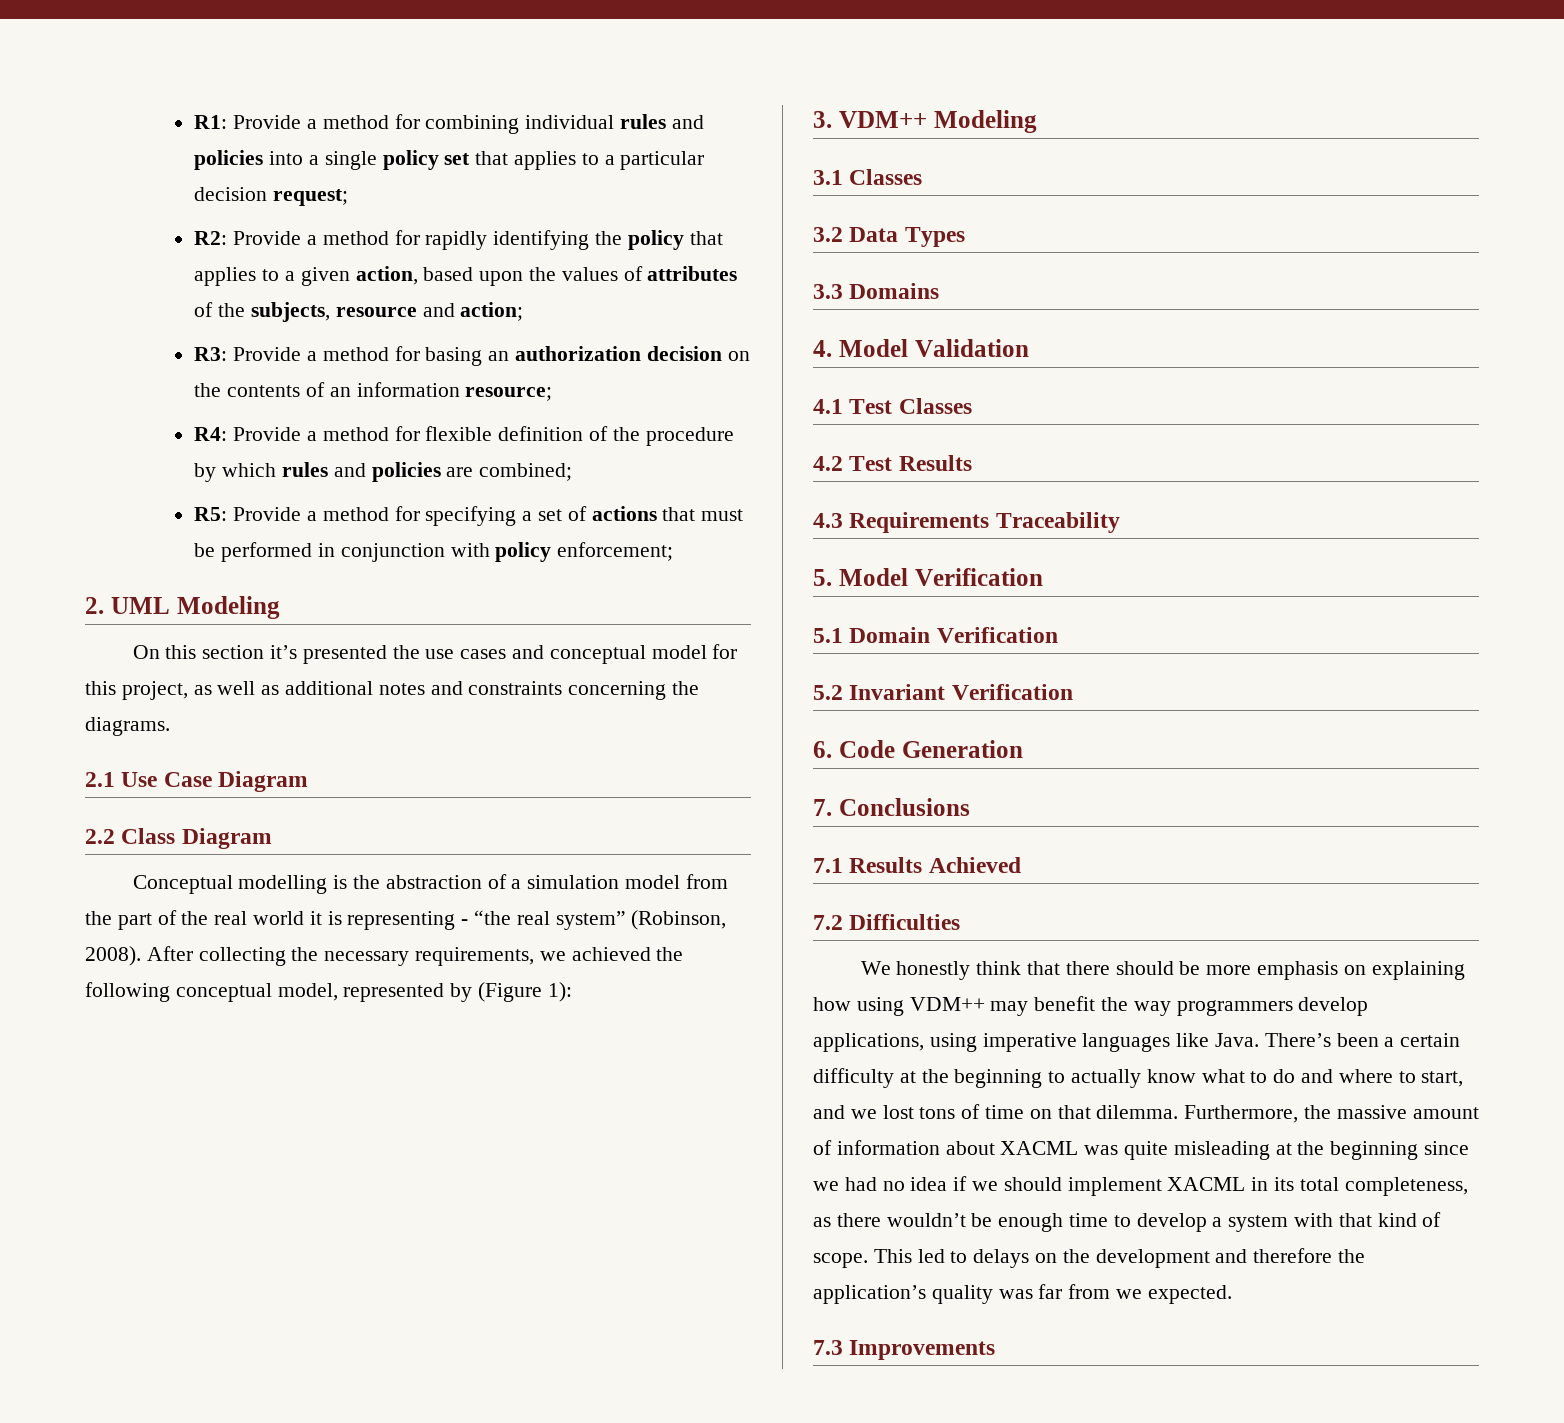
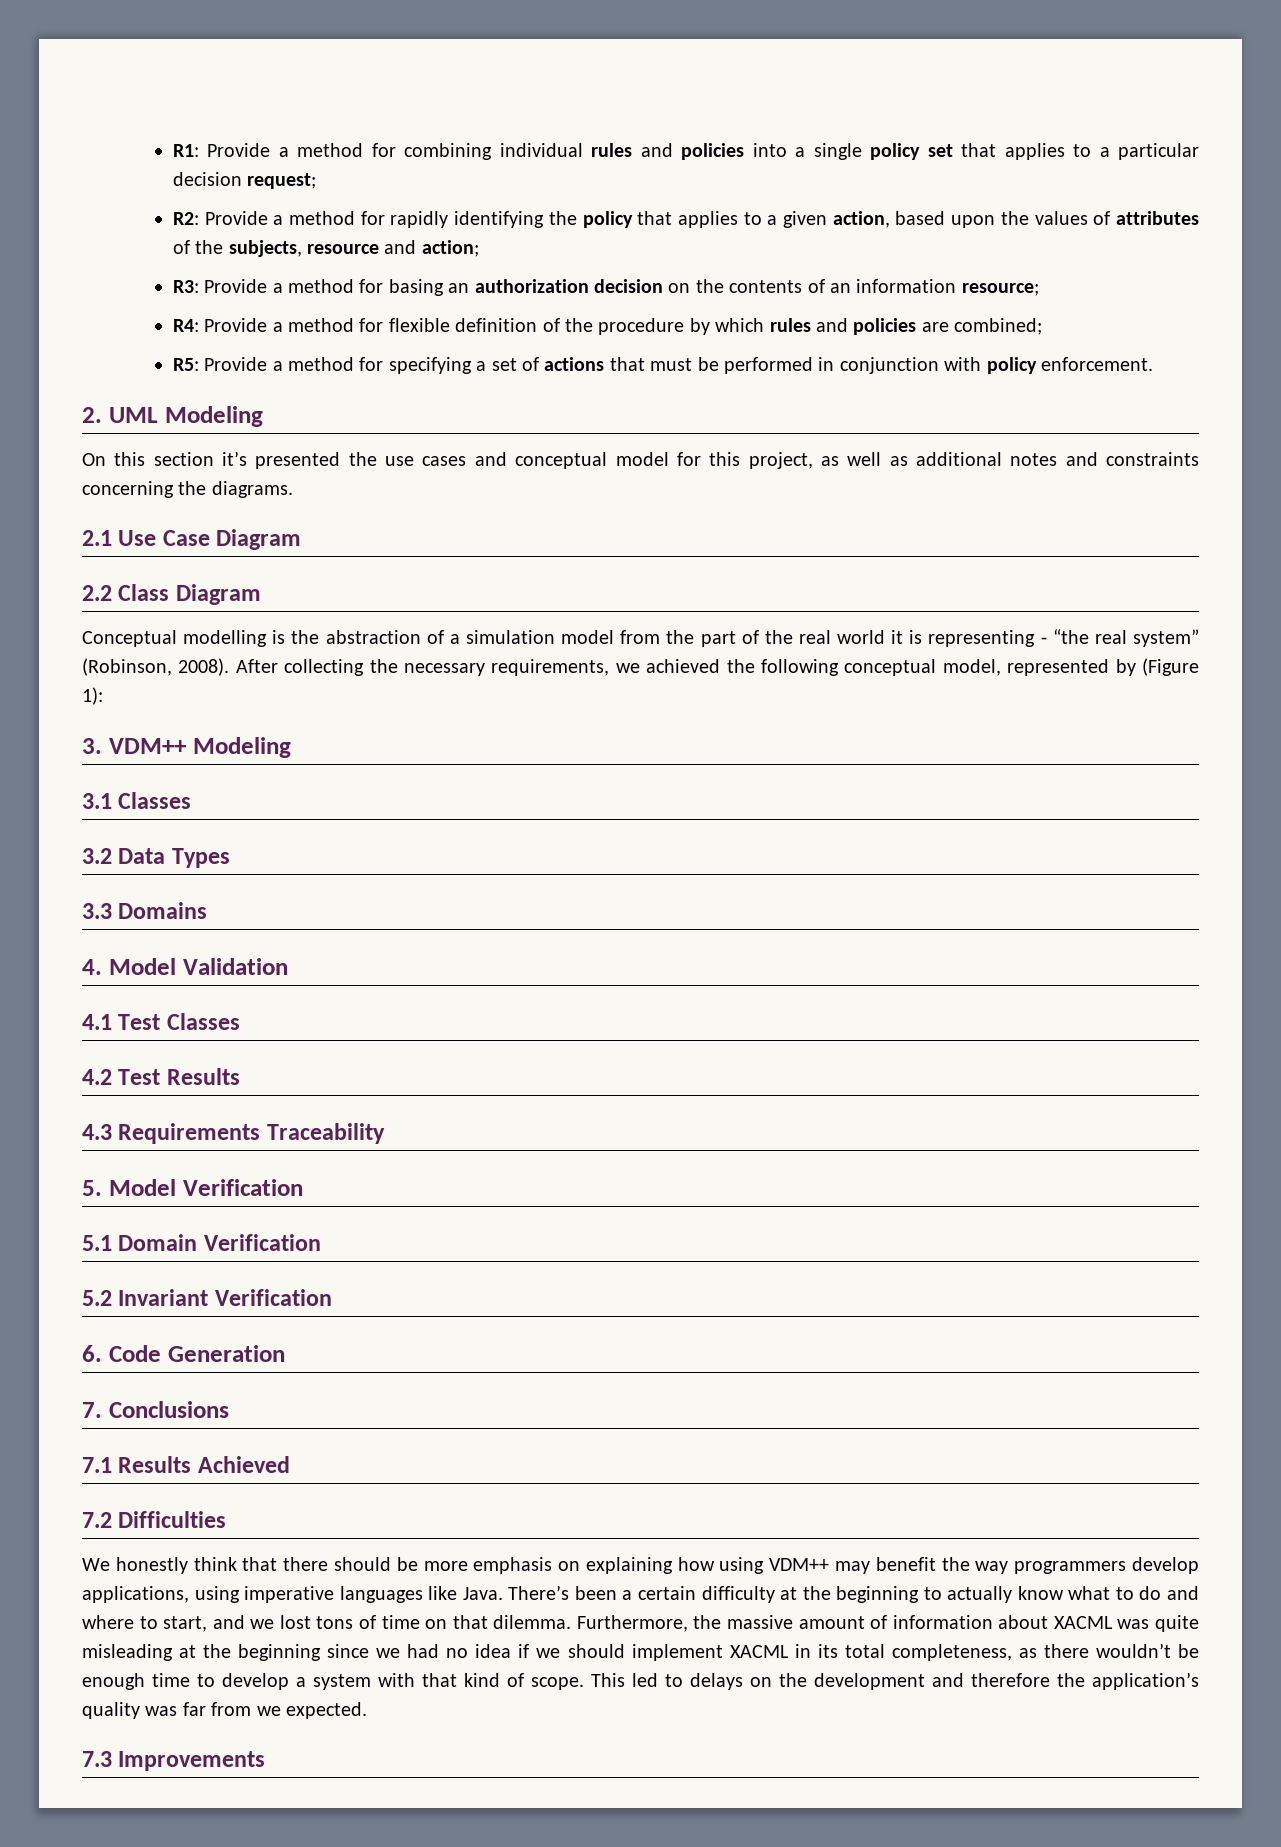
[557,542,674,561] enforcement; -> [1041,357,1154,371] enforcement.

